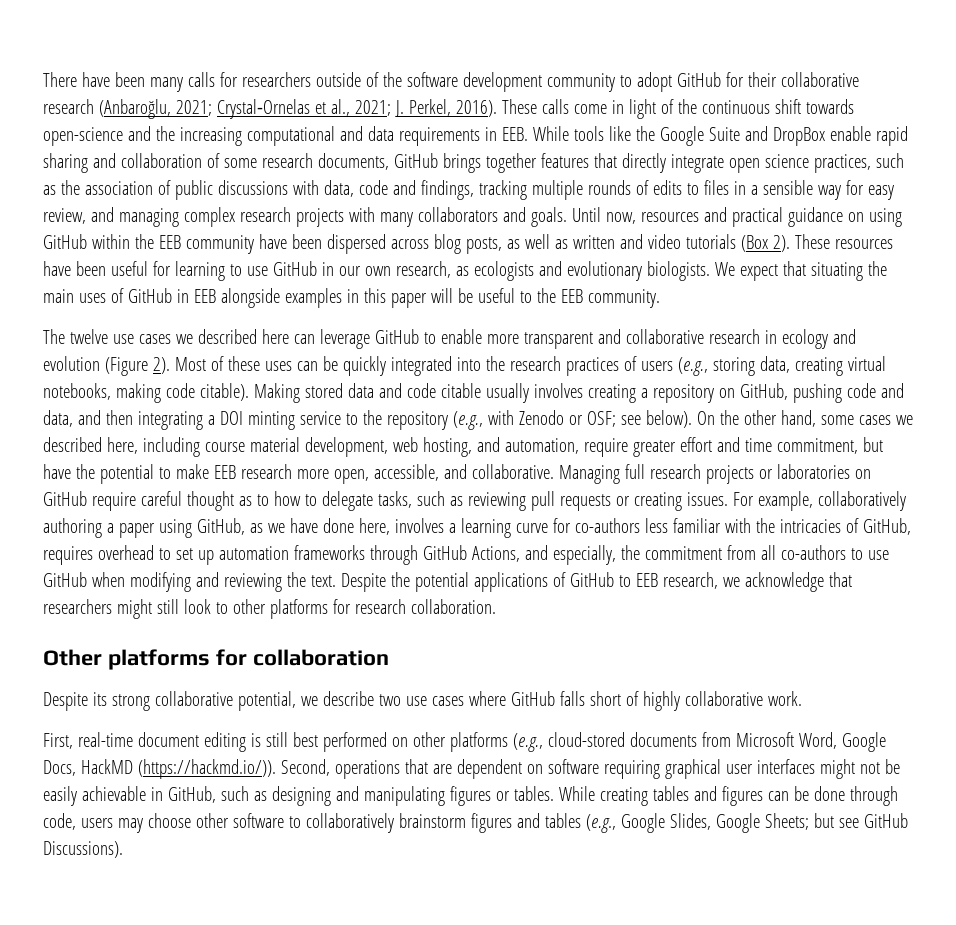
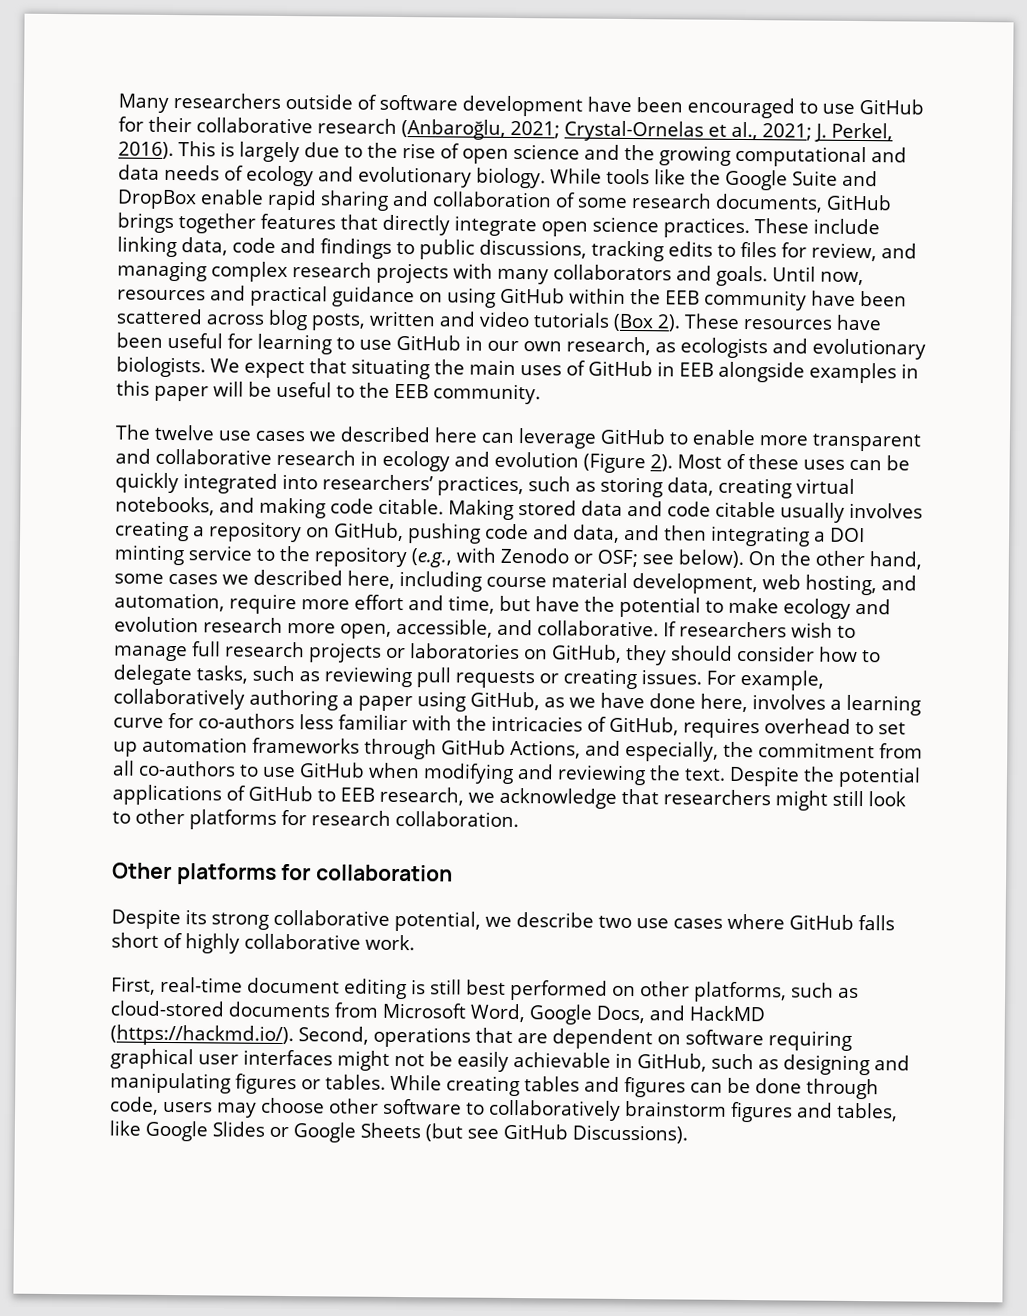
[43,72,238,92] There have been many calls for -> [118,93,169,113] Many
[382,72,402,87] the -> (377, 102) none
[546,72,672,92] community to adopt -> [587,96,855,119] have been encouraged to use
[501,99,854,119] [43,127,123,146] These calls come in light of the continuous shift towards open-science -> [178,141,580,164] This is largely due to the rise of open science
[179,127,242,146] increasing -> [659,145,731,166] growing
[398,127,528,146] requirements in EEB. -> [164,164,546,189] needs of ecology and evolutionary biology.
[813,153,904,173] [43,180,894,200] practices, such as the association of public discussions with data, code and findings, tracking multiple rounds of edits to files in a sensible way for easy -> [663,217,880,239] [117,236,807,262] practices. These include linking data, code and findings to public discussions, tracking edits to files for
[326,234,386,254] dispersed -> [116,308,203,325] scattered
[506,234,568,249] as well as -> (365, 322) none
[485,356,708,376] the research practices of users (e.g., -> [322,474,596,497] researchers’ practices, such as
(111, 391) none -> [219,497,255,513] and
[199,383,249,401] citable). -> [378,498,444,515] citable.
[632,440,676,457] greater -> [301,599,350,610] more
[744,438,858,454] time commitment, -> [448,595,495,614] time,
[213,465,236,479] EEB -> [783,598,891,619] [114,616,199,633] ecology and evolution
[558,465,620,484] Managing -> [663,621,856,638] [113,645,188,662] If researchers wish to manage
[43,491,269,511] GitHub require careful thought as to -> [551,644,815,666] GitHub, they should consider
[449,732,543,752] platforms (e.g., -> [694,981,859,1003] platforms, such as
[80,759,276,779] HackMD (https://hackmd.io/)). -> [649,1005,765,1022] [110,1024,294,1047] and HackMD (https://hackmd.io/).
[544,813,834,833] tables (e.g., Google Slides, Google Sheets; but -> [836,1102,898,1122] [109,1120,463,1143] tables, like Google Slides or Google Sheets (but

